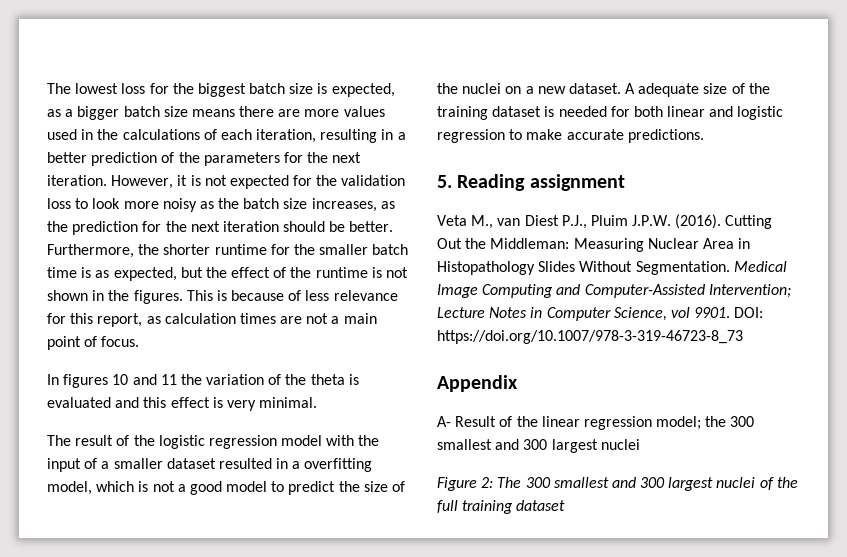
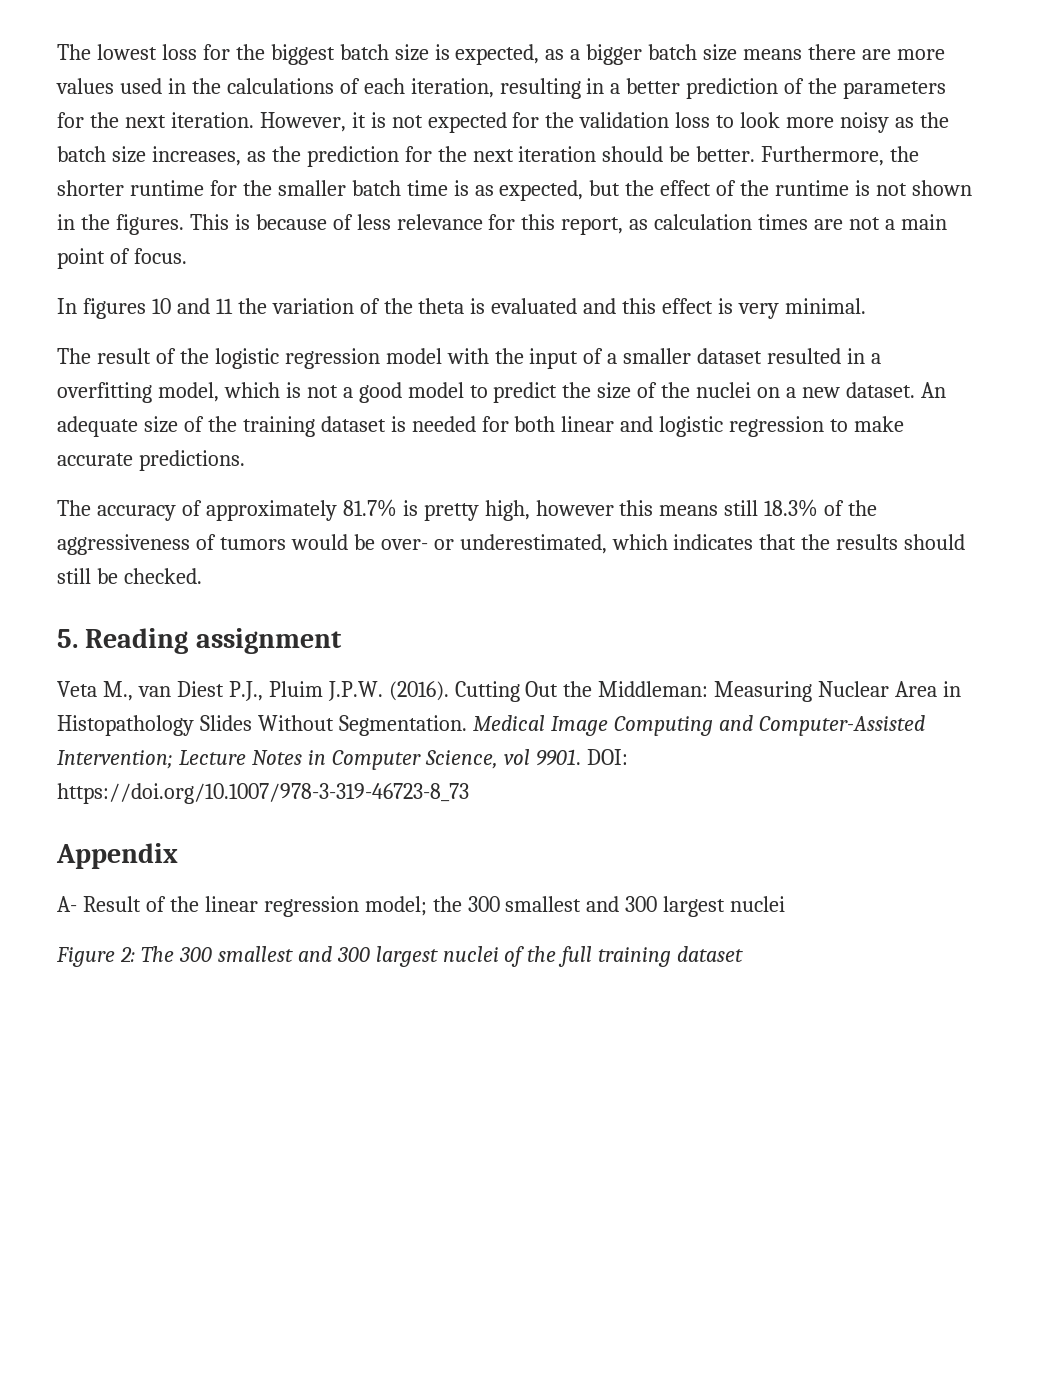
[625,83,636,94] A -> [920,382,946,398] An
(704, 136) none -> [57,499,878,521] [57,534,966,555] [57,568,202,584] // The accuracy of approximately 81.7% is pretty high, however this means still 18.3% of the aggressiveness of tumors would be over- or underestimated, which indicates that the results should still be checked.

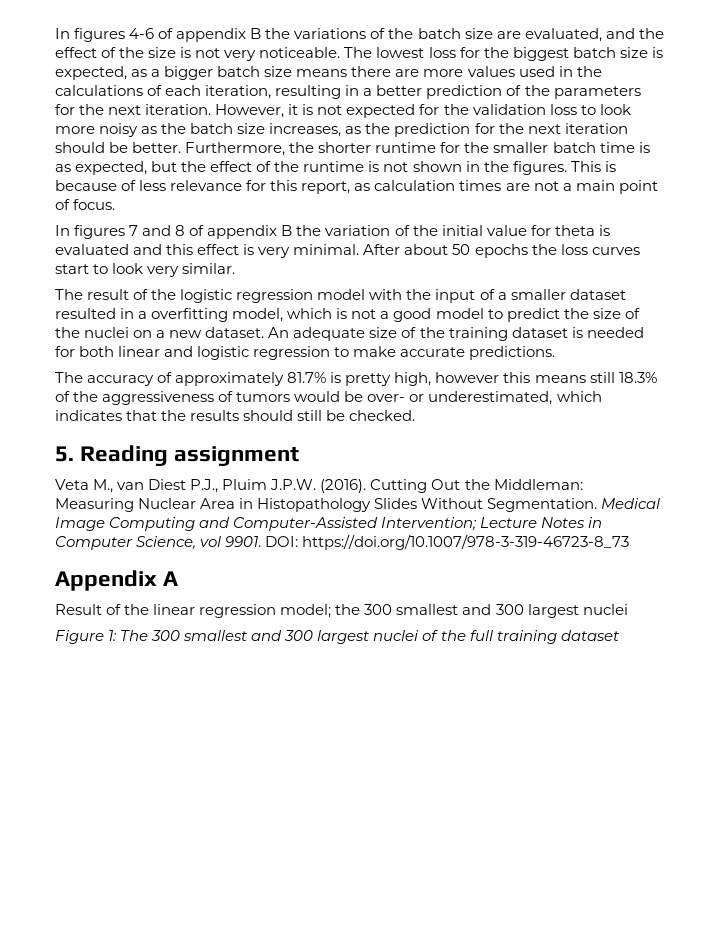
(57, 52) none -> [55,28,664,42] [55,47,341,61] In figures 4-6 of appendix B the variations of the batch size are evaluated, and the effect of the size is not very noticeable.
[151,298,233,314] 10 and 11 -> [129,225,293,239] 7 and 8 of appendix B
(413, 306) none -> [441,225,551,236] initial value for
(866, 306) none -> [363,244,640,258] [55,263,236,277] After about 50 epochs the loss curves start to look very similar.
[57,896,77,912] // A- -> [163,571,179,586] A //
[119,947,135,962] 2: -> [108,630,118,641] 1:

